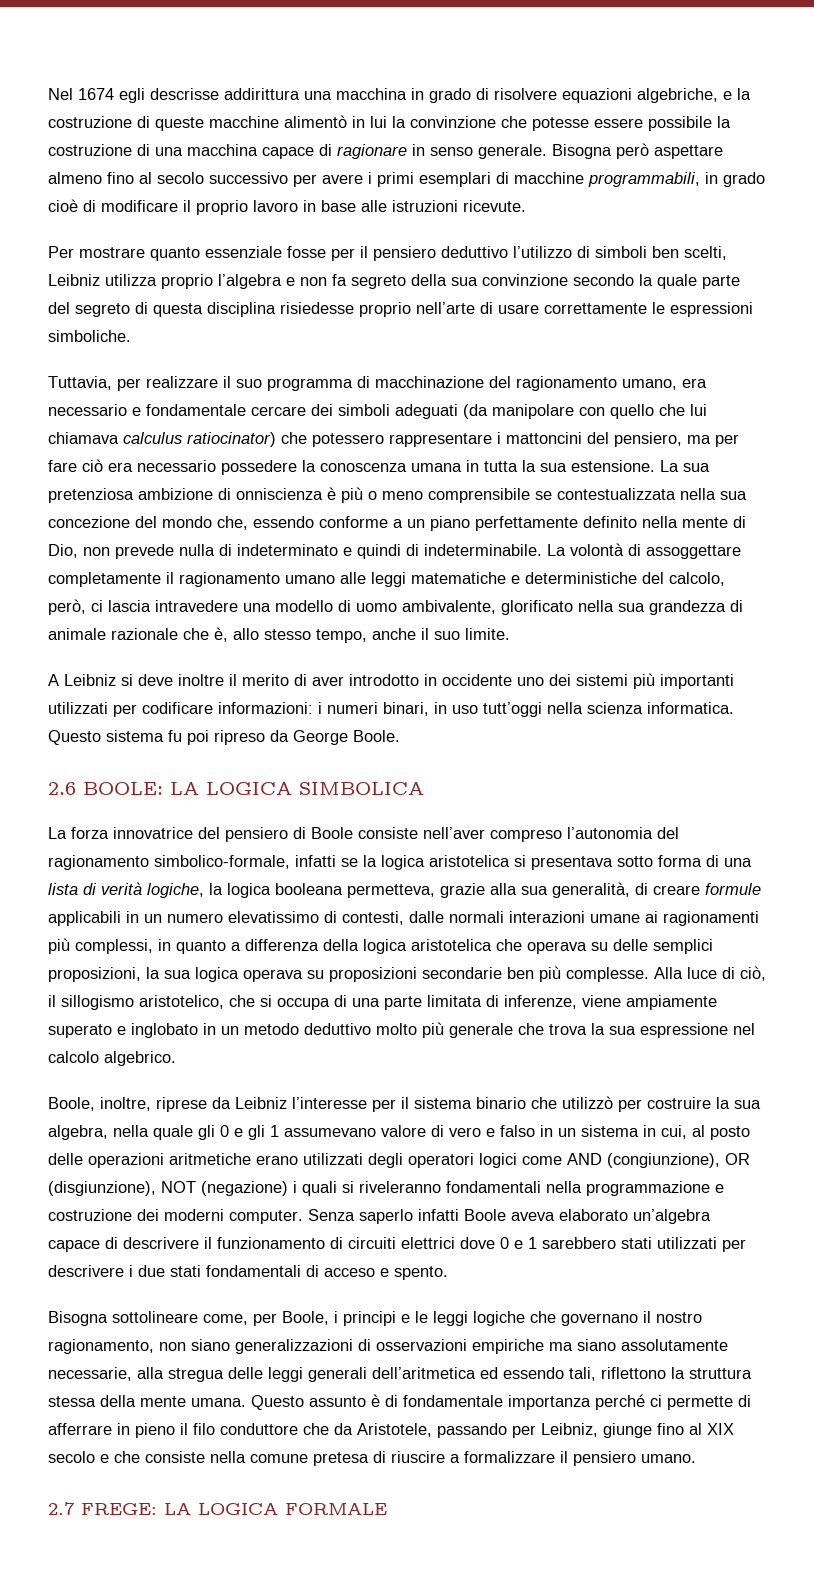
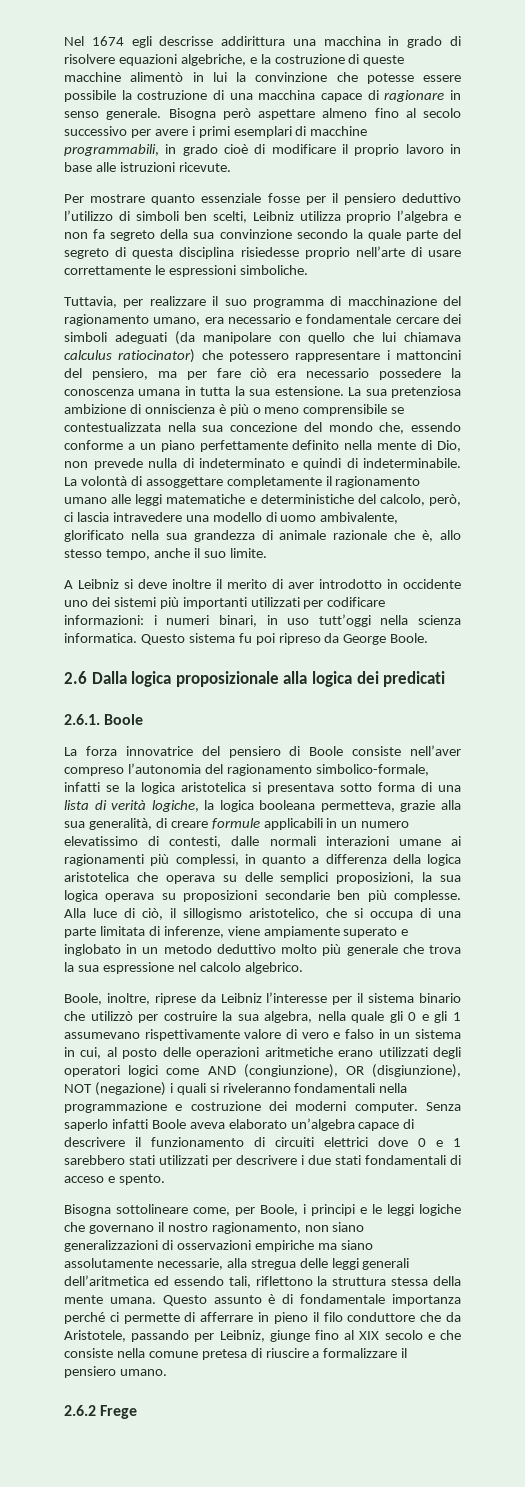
[83,782,424,795] BOOLE: LA LOGICA SIMBOLICA -> [91,671,446,687] [64,714,144,725] Dalla logica proposizionale alla logica dei predicati // 2.6.1. Boole
(376, 1132) none -> [144,1029,240,1041] rispettivamente
[48,1502,387,1515] 2.7 FREGE: LA LOGICA FORMALE -> [64,1405,138,1419] 2.6.2 Frege

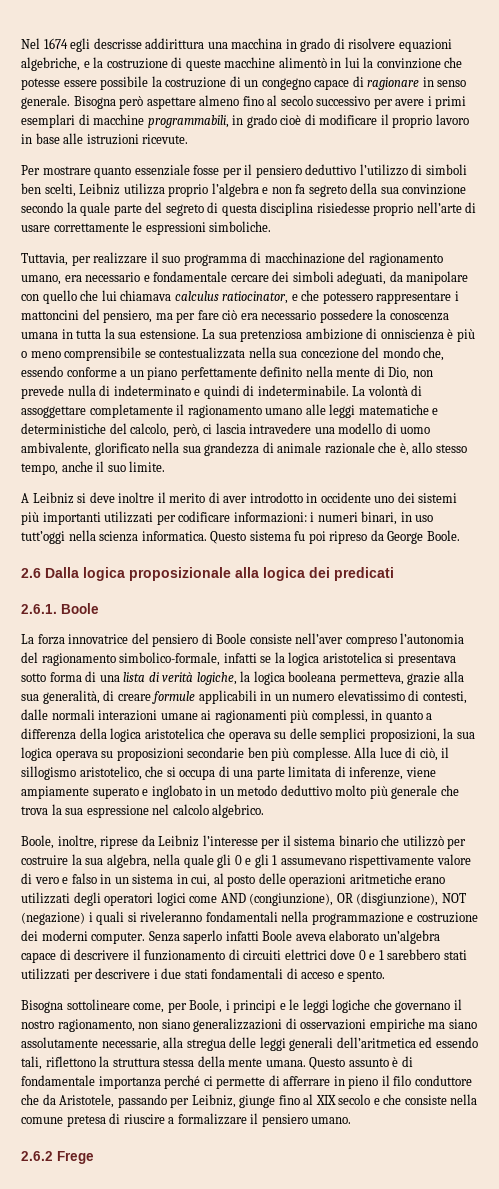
[229,90,316,100] una macchina -> [244,78,311,90] un congegno
[114,331,195,345] adeguati (da -> [337,271,403,285] adeguati, da
[118,349,196,363] ratiocinator) -> [222,291,298,304] ratiocinator, e

